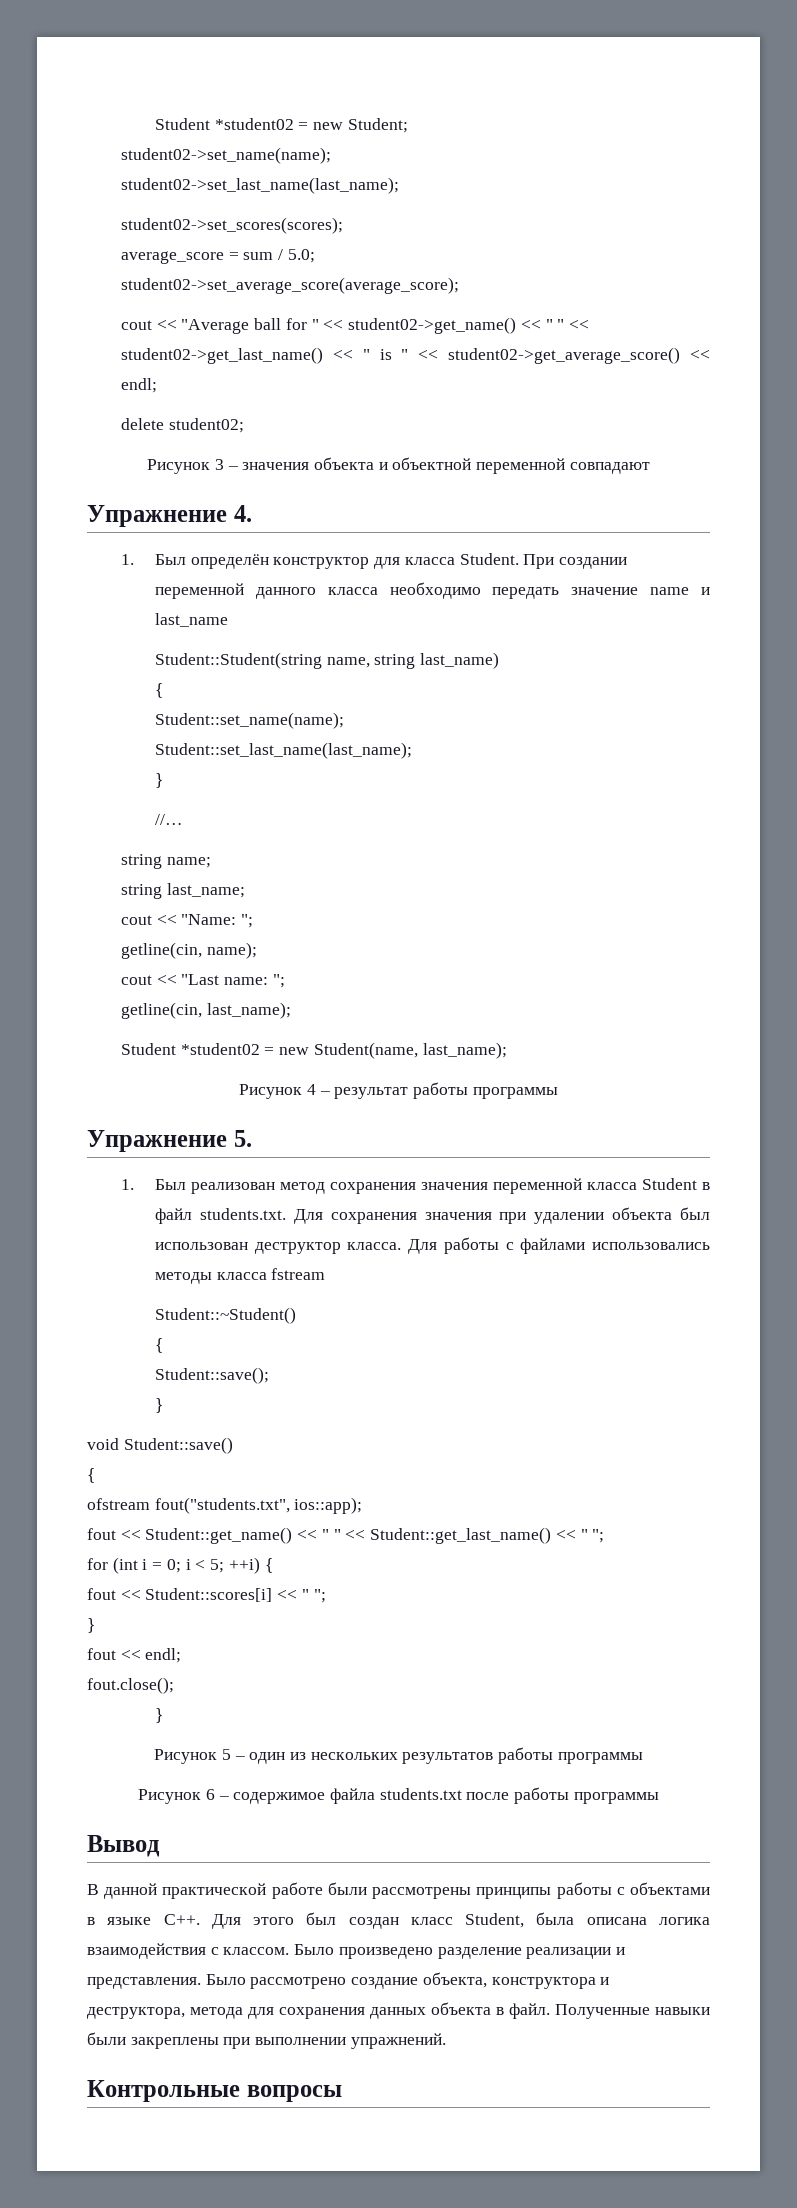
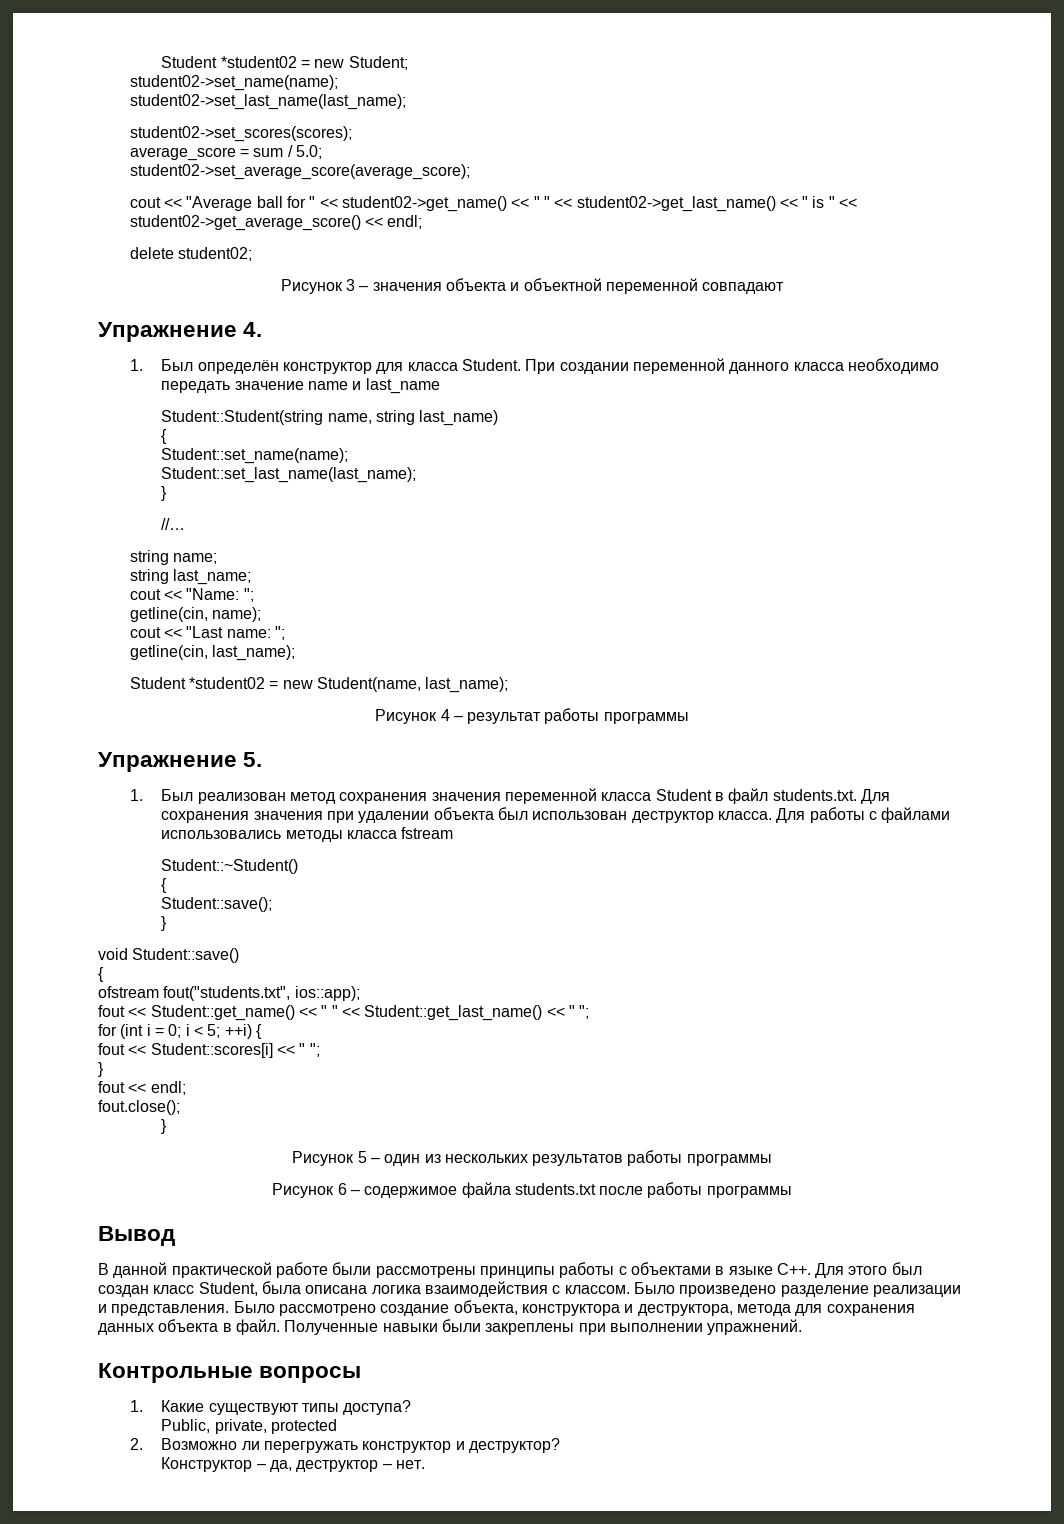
(342, 2093) none -> [129,1400,412,1415] [161,1419,338,1434] [129,1438,560,1453] [161,1457,425,1472] // 1. Какие существуют типы доступа? // Public, private, protected // 2. Возможно ли перегружать конструктор и деструктор? // Конструктор – да, деструктор – нет.

